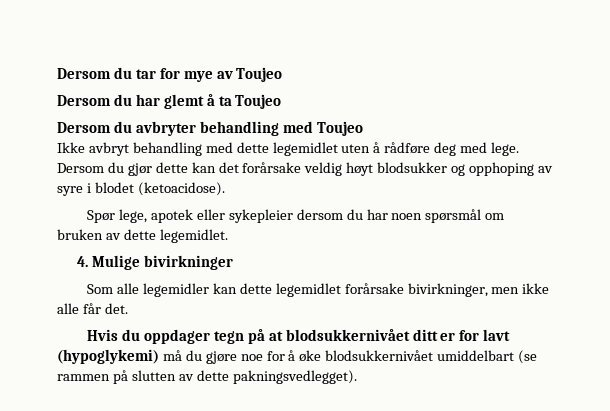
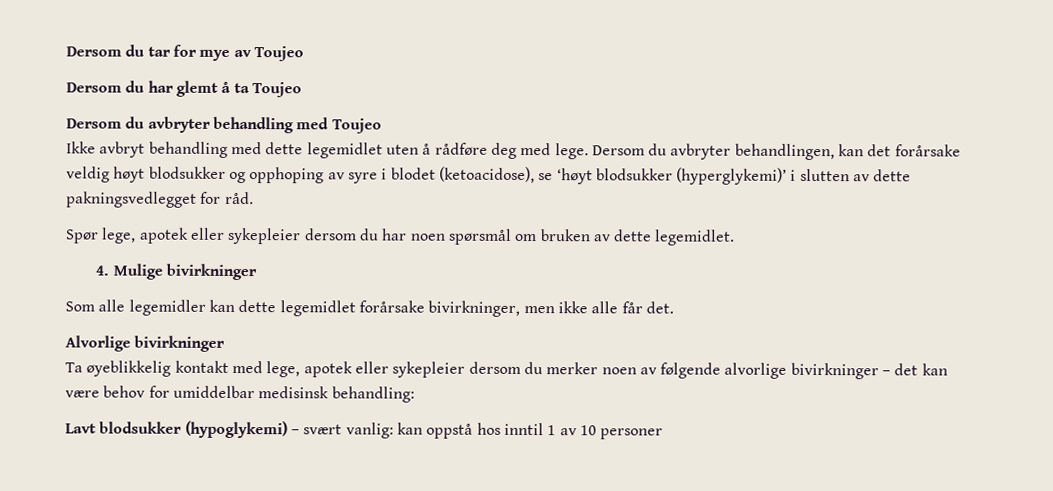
[127,162,188,176] gjør dette -> [670,143,835,161] avbryter behandlingen,
[137,182,225,196] (ketoacidose). -> [438,166,912,185] [66,191,254,208] (ketoacidose), se ‘høyt blodsukker (hyperglykemi)’ i slutten av dette pakningsvedlegget for råd.
[87,329,511,344] [57,349,538,364] [57,370,357,384] Hvis du oppdager tegn på at blodsukkernivået ditt er for lavt (hypoglykemi) må du gjøre noe for å øke blodsukkernivået umiddelbart (se rammen på slutten av dette pakningsvedlegget). -> [65,335,226,352] [65,360,948,380] [65,385,415,403] [65,420,664,440] Alvorlige bivirkninger // Ta øyeblikkelig kontakt med lege, apotek eller sykepleier dersom du merker noen av følgende alvorlige bivirkninger – det kan være behov for umiddelbar medisinsk behandling: // Lavt blodsukker (hypoglykemi) – svært vanlig: kan oppstå hos inntil 1 av 10 personer

